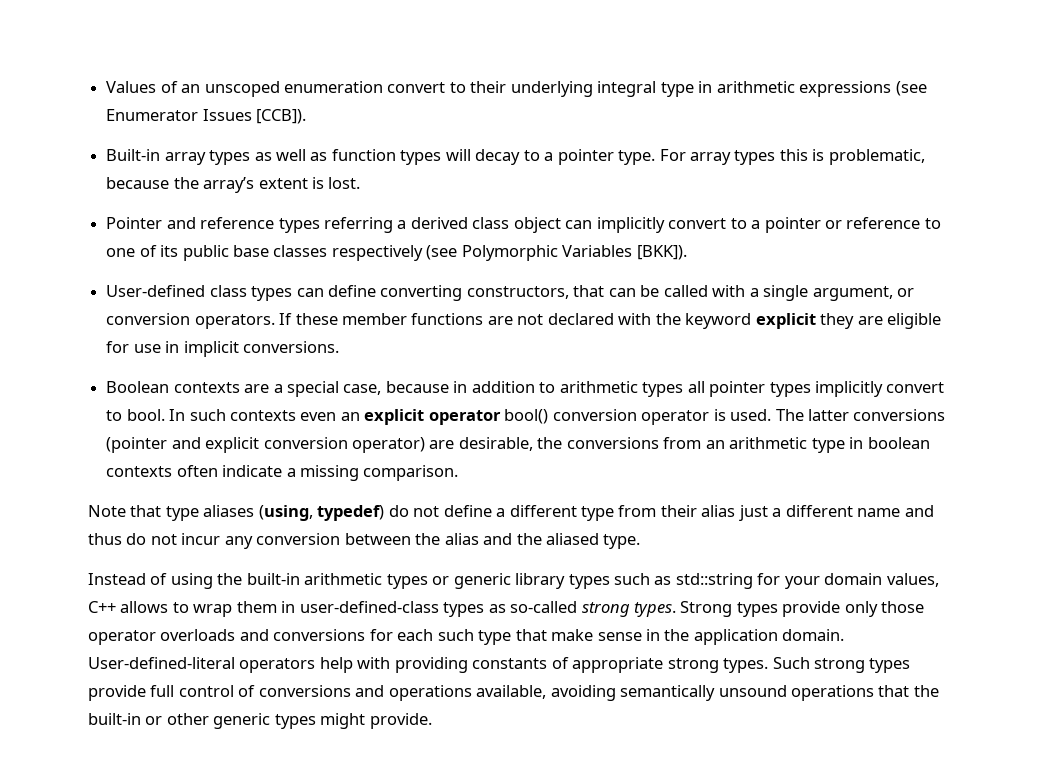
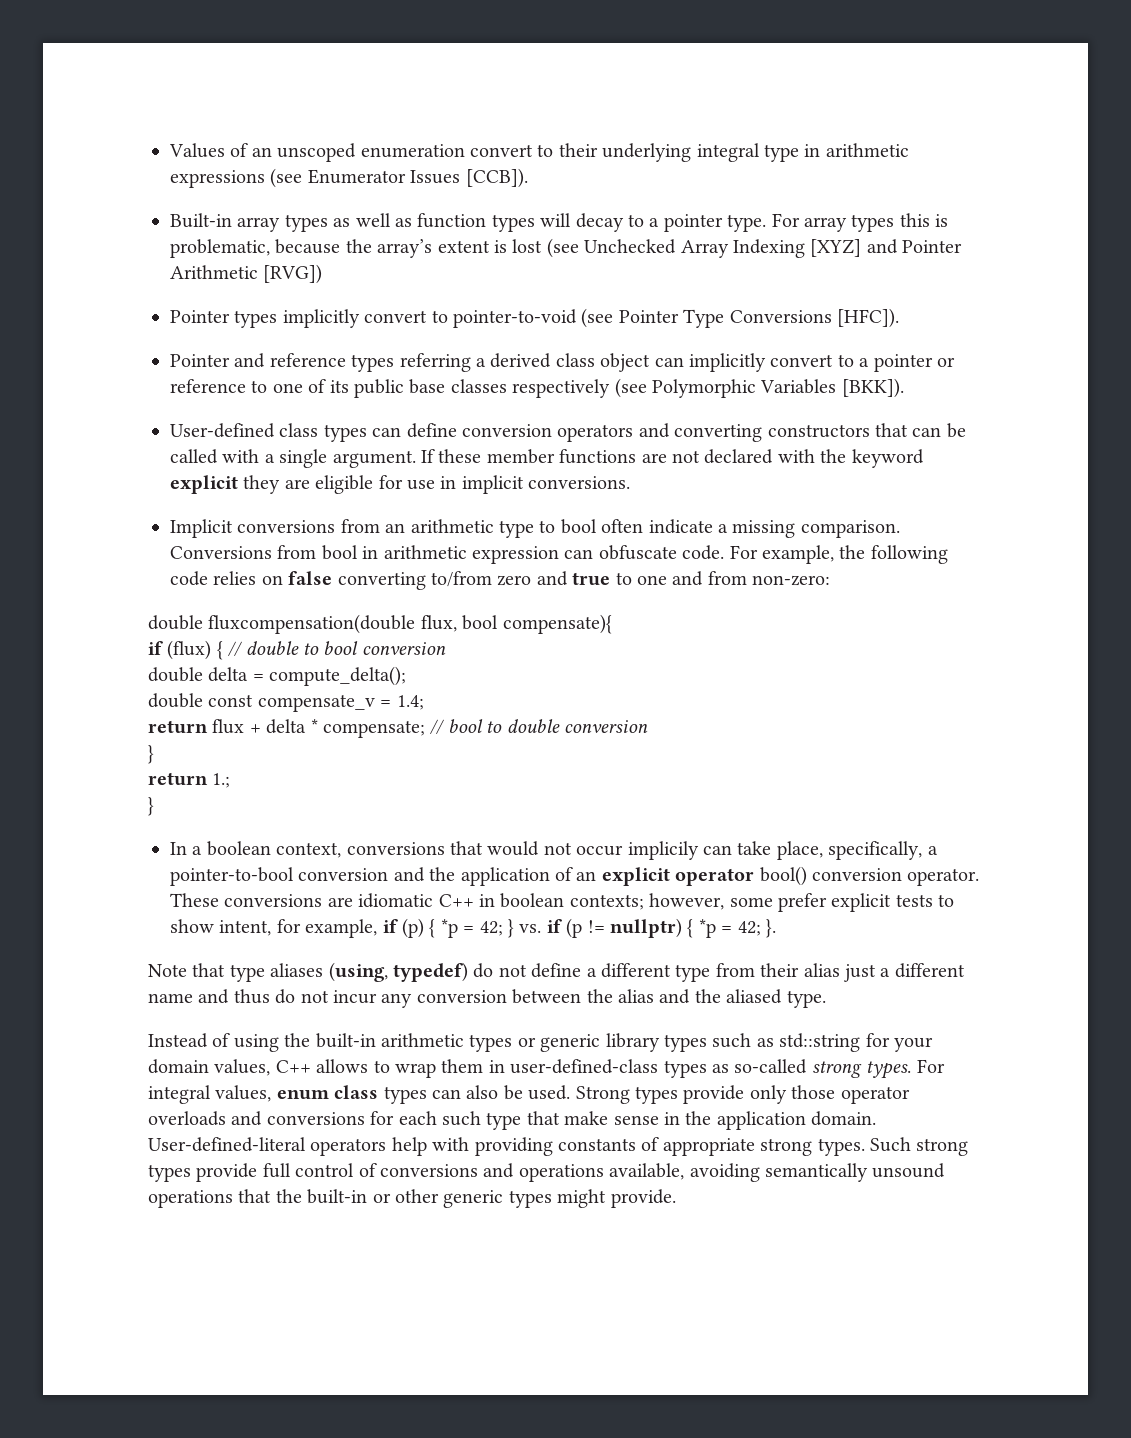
[328,177,361,189] lost. -> [512,238,963,258] [170,264,323,284] [170,308,899,328] lost (see Unchecked Array Indexing [XYZ] and Pointer Arithmetic [RVG]) // Pointer types implicitly convert to pointer-to-void (see Pointer Type Conversions [HFC]).
[380,285,569,301] converting constructors, -> [462,423,870,442] conversion operators and converting constructors
[812,286,914,301] [106,313,275,329] argument, or conversion operators. -> [332,450,416,468] argument.
[106,381,945,397] [106,409,337,421] Boolean contexts are a special case, because in addition to arithmetic types all pointer types implicitly convert to bool. In such contexts even -> [170,519,900,538] [170,545,948,564] [170,571,831,590] [148,614,612,634] [148,640,446,660] [148,666,407,686] [148,693,424,712] [148,719,648,738] [148,745,154,764] [148,772,231,788] [148,797,154,816] [170,841,938,860] [170,867,573,886] Implicit conversions from an arithmetic type to bool often indicate a missing comparison. Conversions from bool in arithmetic expression can obfuscate code. For example, the following code relies on false converting to/from zero and true to one and from non-zero: // double fluxcompensation(double flux, bool compensate){ // if (flux) { // double to bool conversion // double delta = compute_delta(); // double const compensate_v = 1.4; // return flux + delta * compensate; // bool to double conversion // } // return 1.; // } // In a boolean context, conversions that would not occur implicily can take place, specifically, a pointer-to-bool conversion and the application of
[641,409,946,425] [106,437,930,453] [106,465,459,481] operator is used. The latter conversions (pointer and explicit conversion operator) are desirable, the conversions from an arithmetic type in boolean contexts often indicate a missing comparison. -> [907,868,980,886] [170,893,955,912] [170,918,776,938] operator. These conversions are idiomatic C++ in boolean contexts; however, some prefer explicit tests to show intent, for example, if (p) { *p = 42; } vs. if (p != nullptr) { *p = 42; }.
(677, 609) none -> [916,1059,945,1073] [148,1085,571,1104] For integral values, enum class types can also be used.

